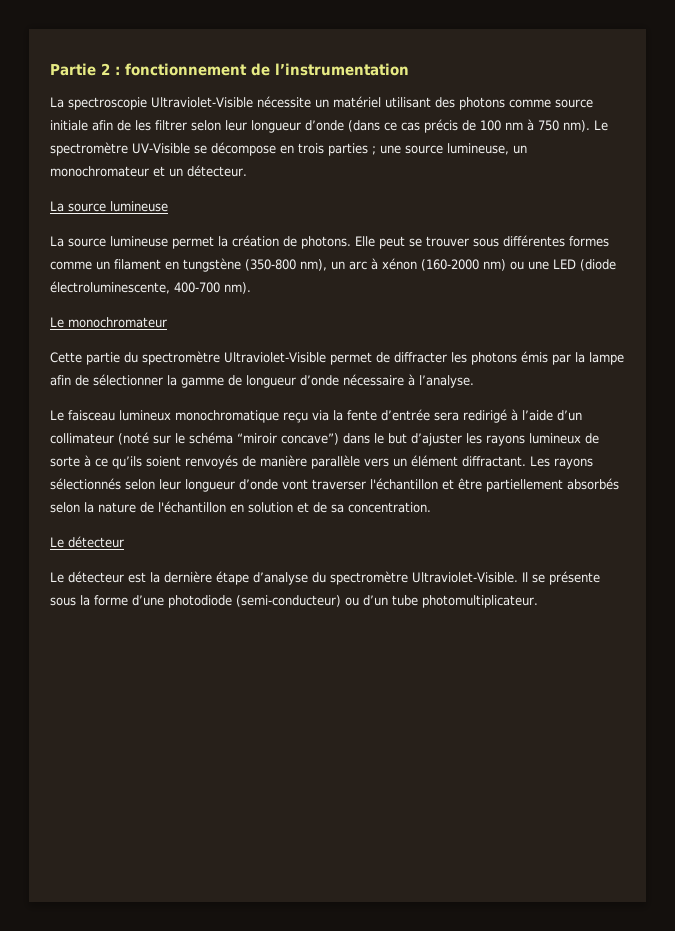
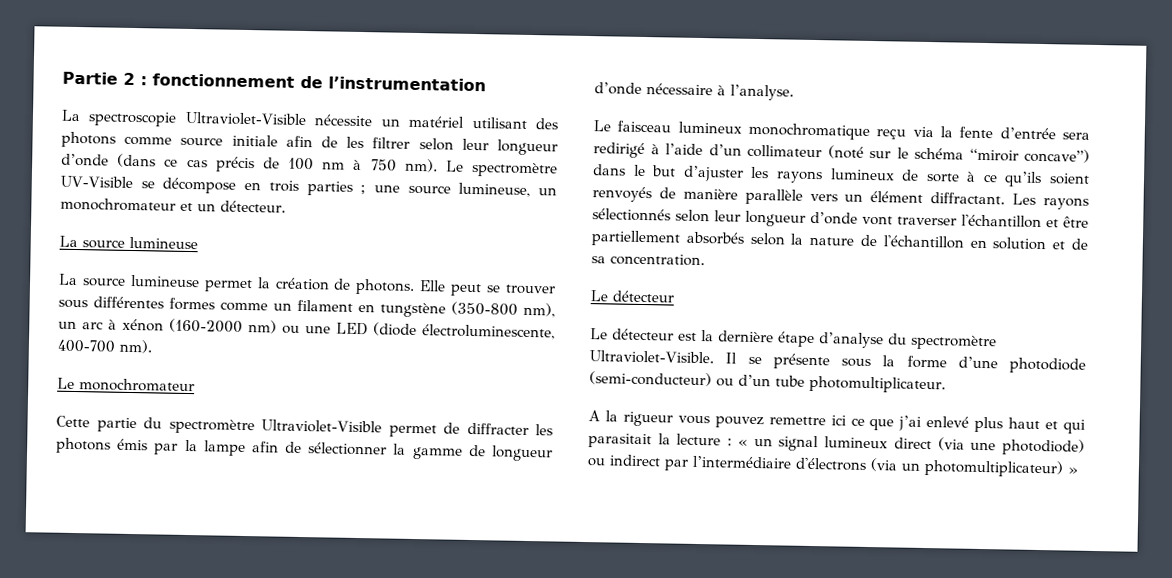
(538, 601) none -> [588,410,1086,434] [588,433,1085,456] [587,454,1078,478] // A la rigueur vous pouvez remettre ici ce que j’ai enlevé plus haut et qui parasitait la lecture : « un signal lumineux direct (via une photodiode) ou indirect par l’intermédiaire d'électrons (via un photomultiplicateur) »

